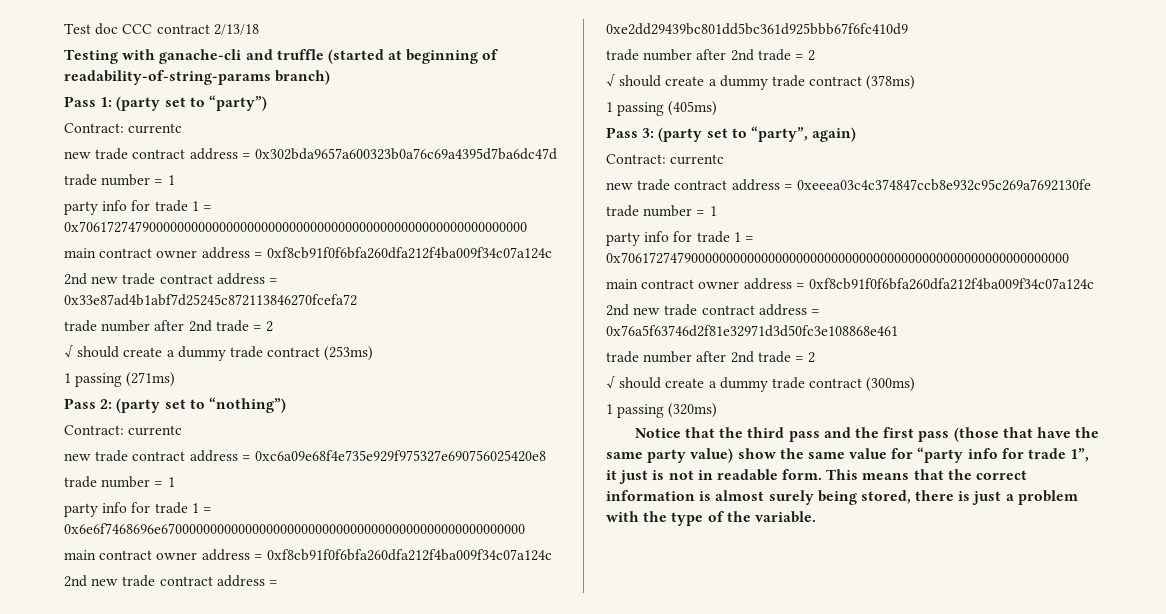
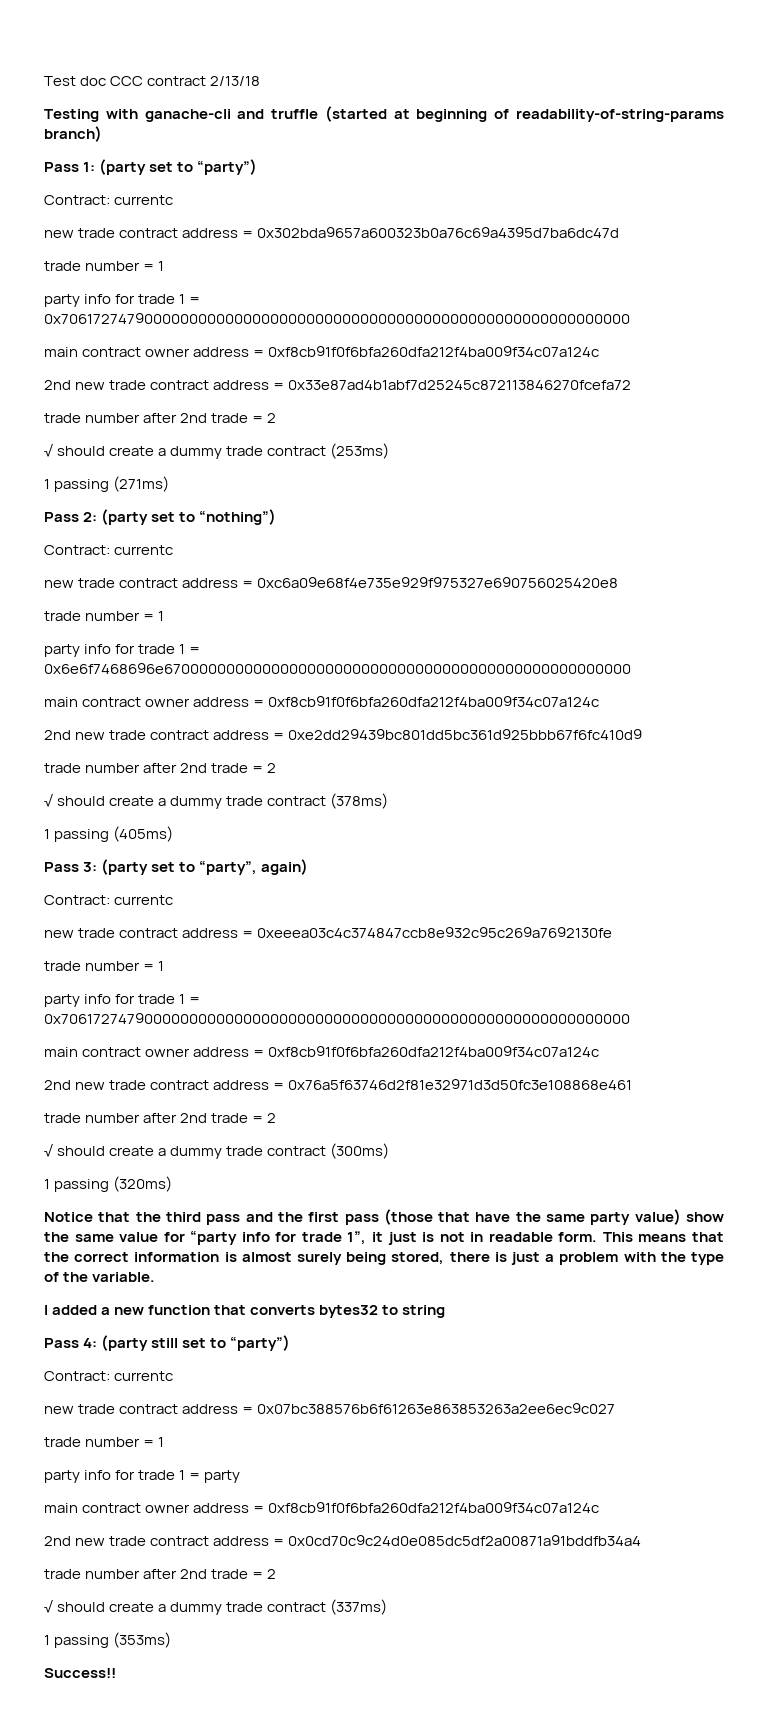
(816, 517) none -> [44,1305,446,1318] [44,1335,291,1351] [44,1371,174,1381] [44,1403,616,1414] [44,1437,165,1447] [44,1470,241,1483] [44,1502,600,1513] [44,1535,642,1546] [44,1569,277,1579] [44,1599,388,1615] [44,1632,172,1648] [44,1668,116,1678] // I added a new function that converts bytes32 to string // Pass 4: (party still set to “party”) // Contract: currentc // new trade contract address = 0x07bc388576b6f61263e863853263a2ee6ec9c027 // trade number = 1 // party info for trade 1 = party // main contract owner address = 0xf8cb91f0f6bfa260dfa212f4ba009f34c07a124c // 2nd new trade contract address = 0x0cd70c9c24d0e085dc5df2a00871a91bddfb34a4 // trade number after 2nd trade = 2 // √ should create a dummy trade contract (337ms) // 1 passing (353ms) // Success!!

